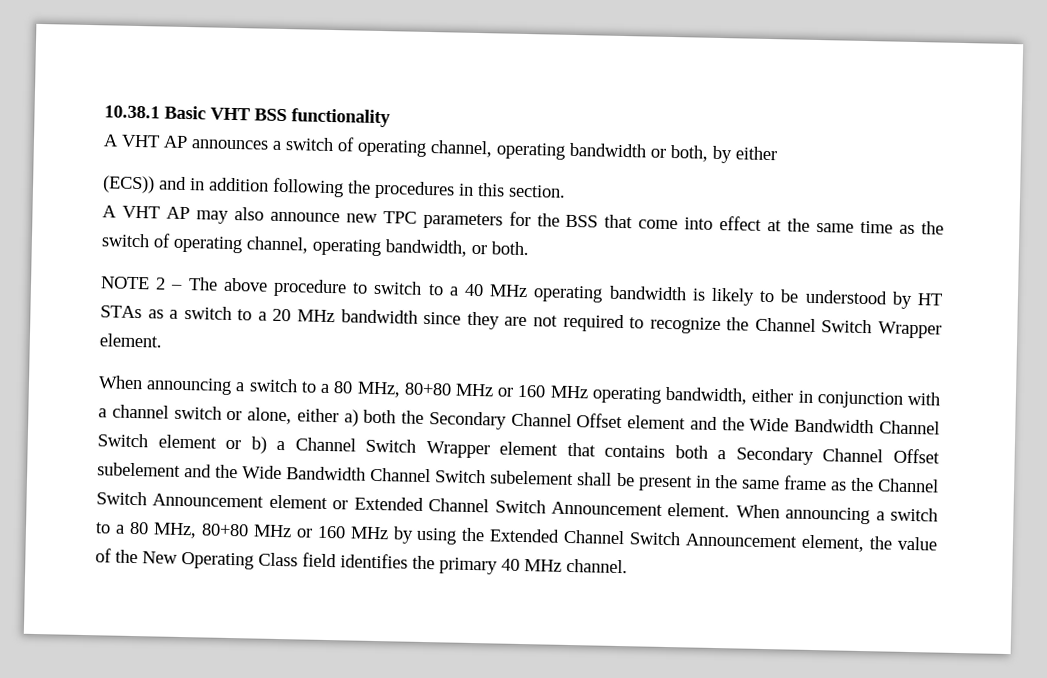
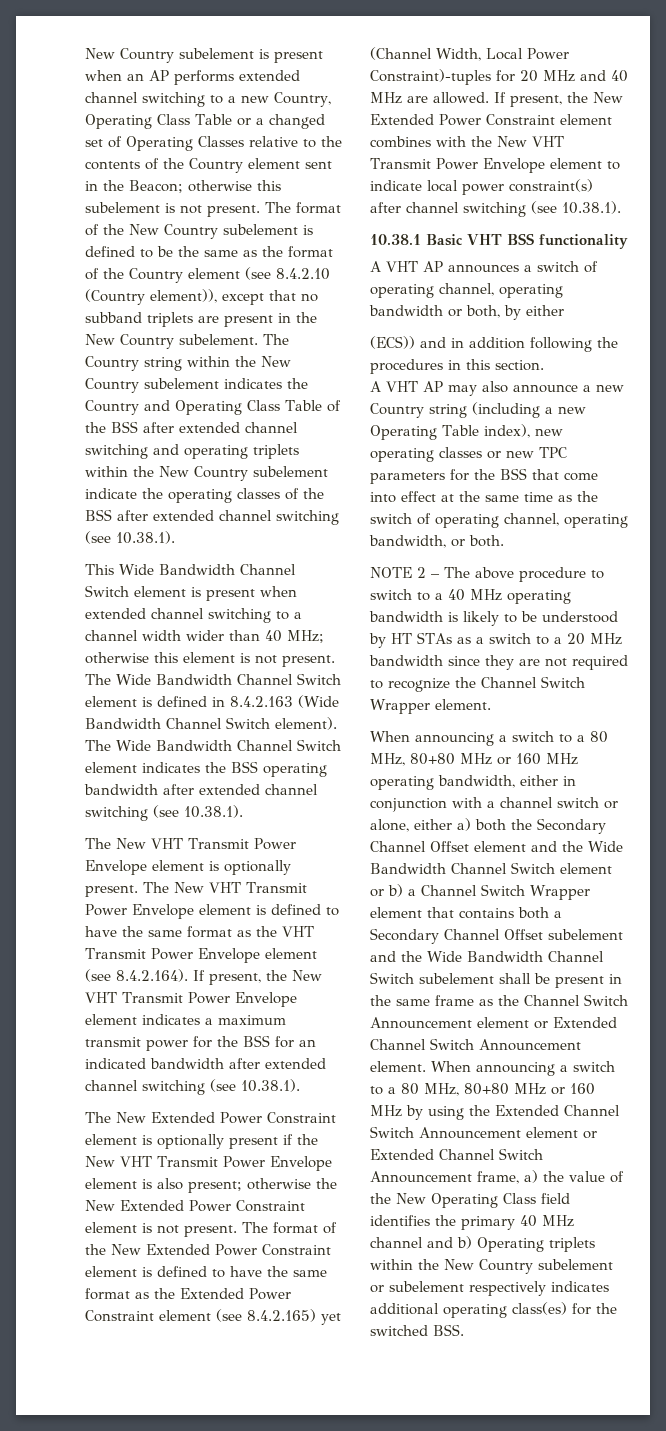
(104, 112) none -> [85,48,323,63] [85,70,300,85] [85,92,331,107] [85,114,325,129] [85,136,342,151] [85,158,332,173] [85,180,281,193] [85,202,341,217] [85,224,313,239] [85,246,333,258] [85,267,330,283] [85,289,318,305] [85,312,317,327] [85,334,289,349] [85,356,291,371] [85,378,308,393] [85,400,341,415] [85,421,298,433] [85,444,299,459] [85,466,328,481] [85,488,324,503] [85,509,339,525] [85,531,175,544] [85,564,296,575] [85,585,297,601] [85,608,302,623] [85,630,324,643] [85,652,335,667] [85,673,341,685] [85,695,339,708] [85,717,337,730] [85,739,341,751] [85,761,327,777] [84,784,318,795] [85,805,243,821] [85,838,296,850] [85,860,291,875] [85,882,307,897] [85,904,339,919] [85,926,314,938] [85,948,317,963] [85,969,322,985] [85,992,297,1007] [85,1014,286,1025] [85,1035,316,1051] [85,1058,326,1069] [85,1079,300,1095] [85,1112,336,1124] [85,1134,318,1149] [85,1156,332,1171] [85,1178,337,1193] [85,1200,305,1212] [85,1222,337,1237] [85,1244,331,1256] [85,1266,327,1278] [85,1288,291,1300] [85,1309,341,1325] [370,47,569,61] [370,69,628,85] [370,92,623,107] [370,114,612,126] [370,136,564,148] [370,158,620,173] [370,179,593,195] [370,201,621,217] New Country subelement is present when an AP performs extended channel switching to a new Country, Operating Class Table or a changed set of Operating Classes relative to the contents of the Country element sent in the Beacon; otherwise this subelement is not present. The format of the New Country subelement is defined to be the same as the format of the Country element (see 8.4.2.10 (Country element)), except that no subband triplets are present in the New Country subelement. The Country string within the New Country subelement indicates the Country and Operating Class Table of the BSS after extended channel switching and operating triplets within the New Country subelement indicate the operating classes of the BSS after extended channel switching (see 10.38.1). // This Wide Bandwidth Channel Switch element is present when extended channel switching to a channel width wider than 40 MHz; otherwise this element is not present. The Wide Bandwidth Channel Switch element is defined in 8.4.2.163 (Wide Bandwidth Channel Switch element). The Wide Bandwidth Channel Switch element indicates the BSS operating bandwidth after extended channel switching (see 10.38.1). // The New VHT Transmit Power Envelope element is optionally present. The New VHT Transmit Power Envelope element is defined to have the same format as the VHT Transmit Power Envelope element (see 8.4.2.164). If present, the New VHT Transmit Power Envelope element indicates a maximum transmit power for the BSS for an indicated bandwidth after extended channel switching (see 10.38.1). // The New Extended Power Constraint element is optionally present if the New VHT Transmit Power Envelope element is also present; otherwise the New Extended Power Constraint element is not present. The format of the New Extended Power Constraint element is defined to have the same format as the Extended Power Constraint element (see 8.4.2.165) yet (Channel Width, Local Power Constraint)-tuples for 20 MHz and 40 MHz are allowed. If present, the New Extended Power Constraint element combines with the New VHT Transmit Power Envelope element to indicate local power constraint(s) after channel switching (see 10.38.1). //
(340, 217) none -> [583,384,624,392] [370,402,586,418] [370,424,563,440] [370,447,501,462] a new Country string (including a new Operating Table index), new operating classes or
[801,534,866,553] element, -> [526,1127,597,1139] [370,1148,543,1160] [370,1170,538,1184] element or Extended Channel Switch Announcement frame, a)
[566,558,628,574] channel. -> [370,1236,595,1252] [370,1259,613,1274] [370,1281,609,1296] [370,1302,617,1318] [370,1324,464,1336] channel and b) Operating triplets within the New Country subelement or subelement respectively indicates additional operating class(es) for the switched BSS.

